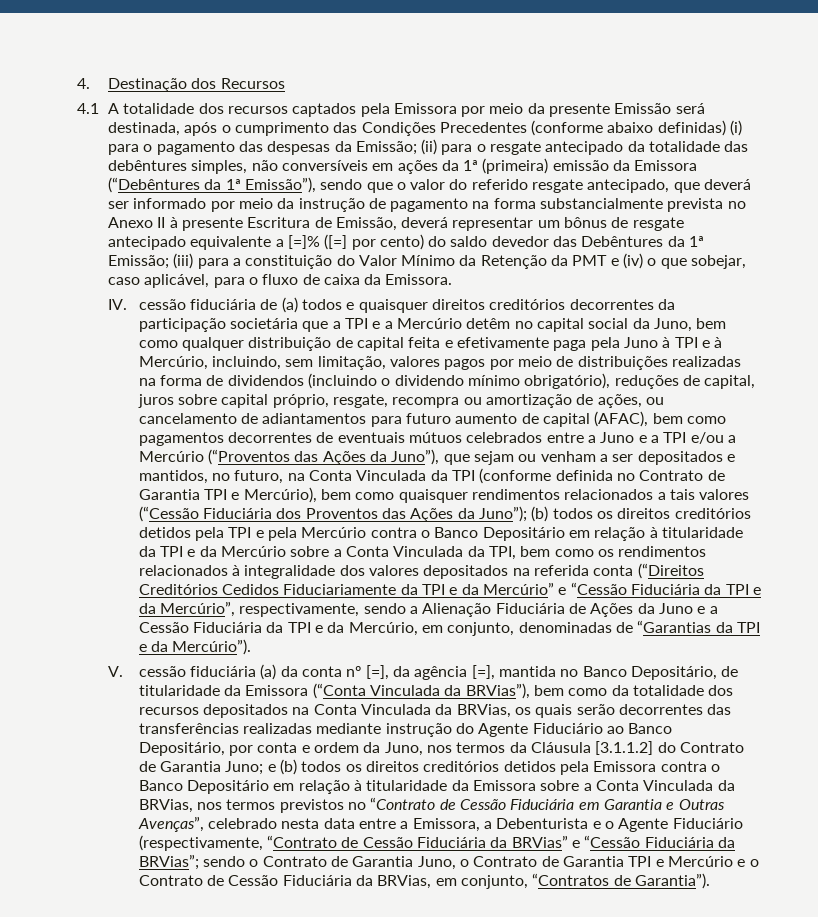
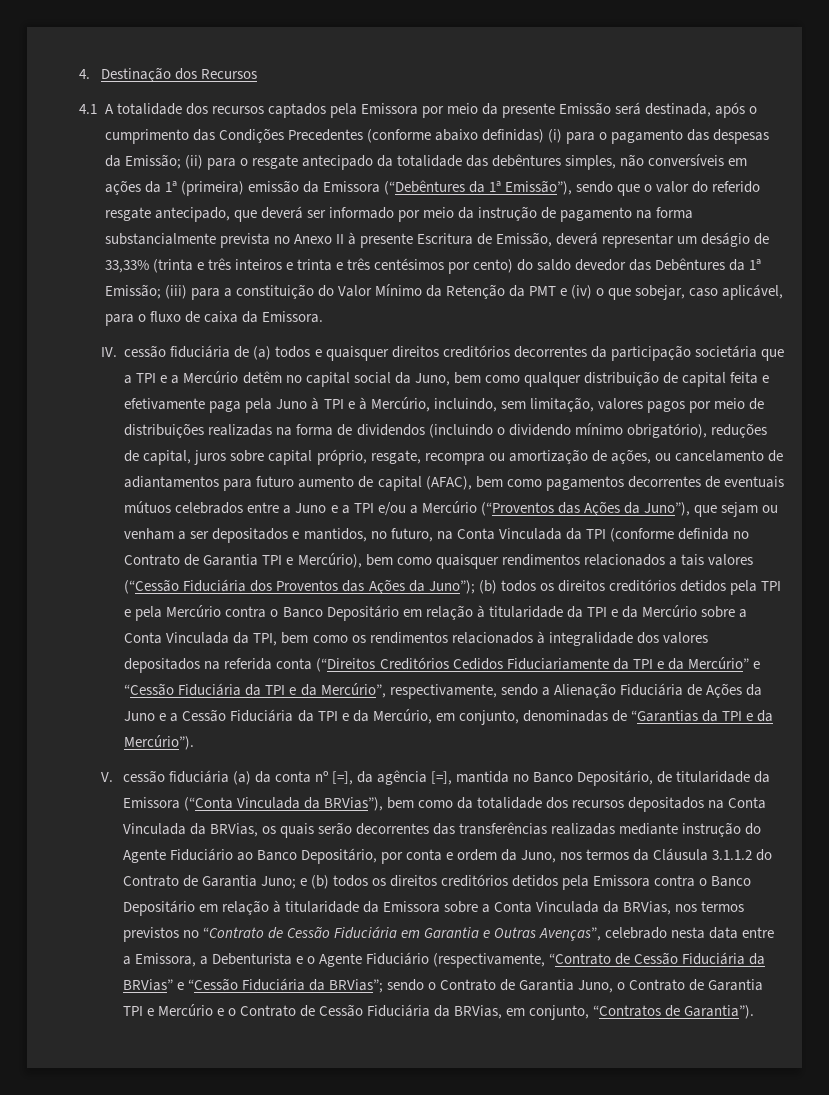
[564,217,684,231] [107,234,348,250] bônus de resgate antecipado equivalente a [=]% ([=] -> [701,232,770,247] [104,258,444,273] deságio de 33,33% (trinta e três inteiros e trinta e três centésimos
[595,741,654,755] [3.1.1.2] -> [712,850,753,860] 3.1.1.2

